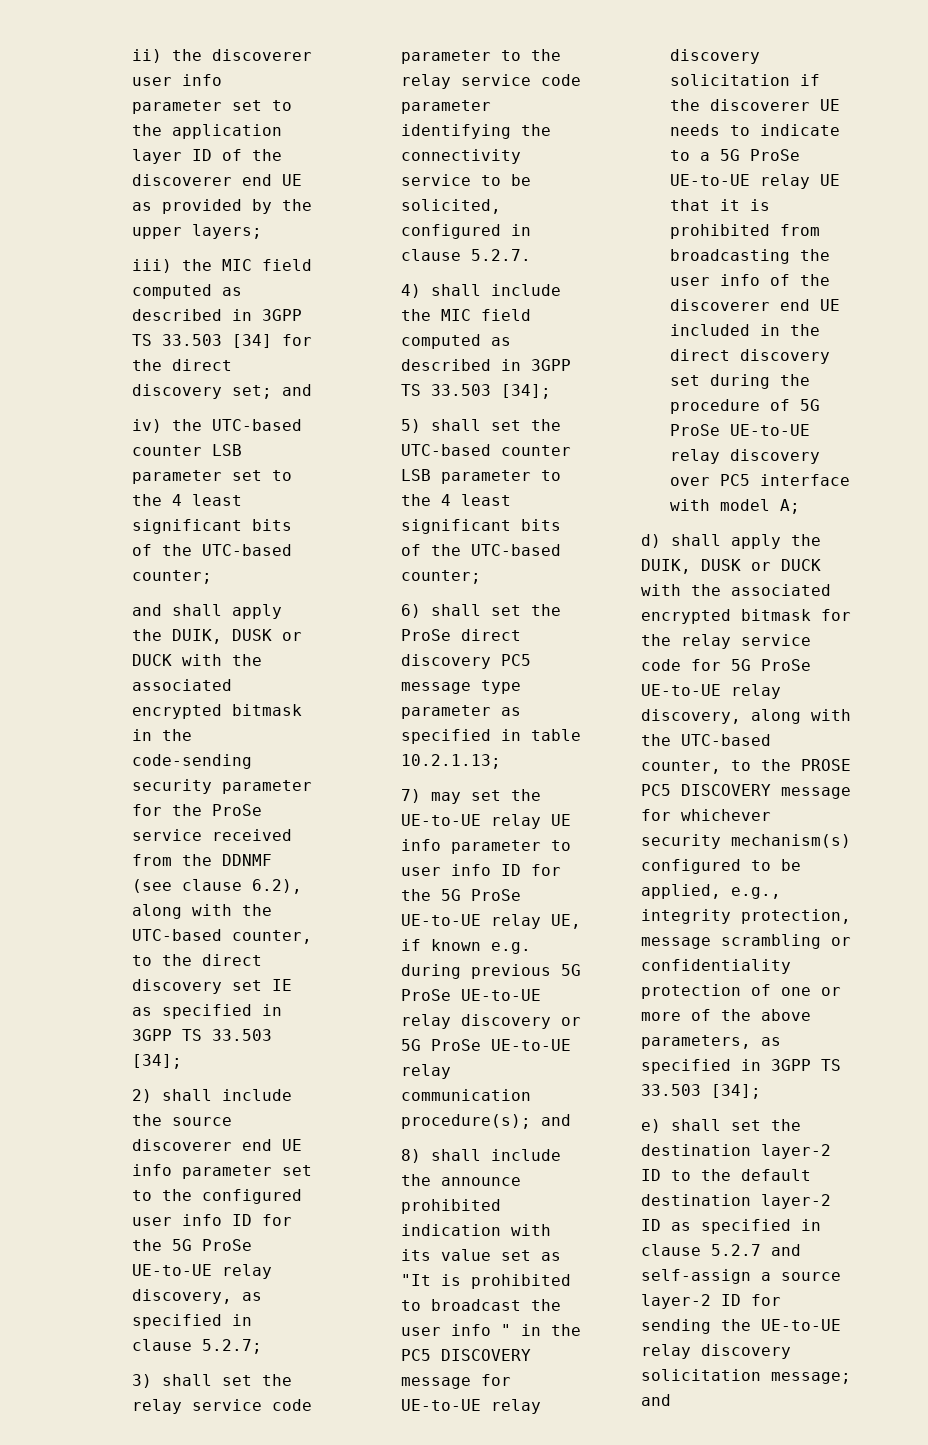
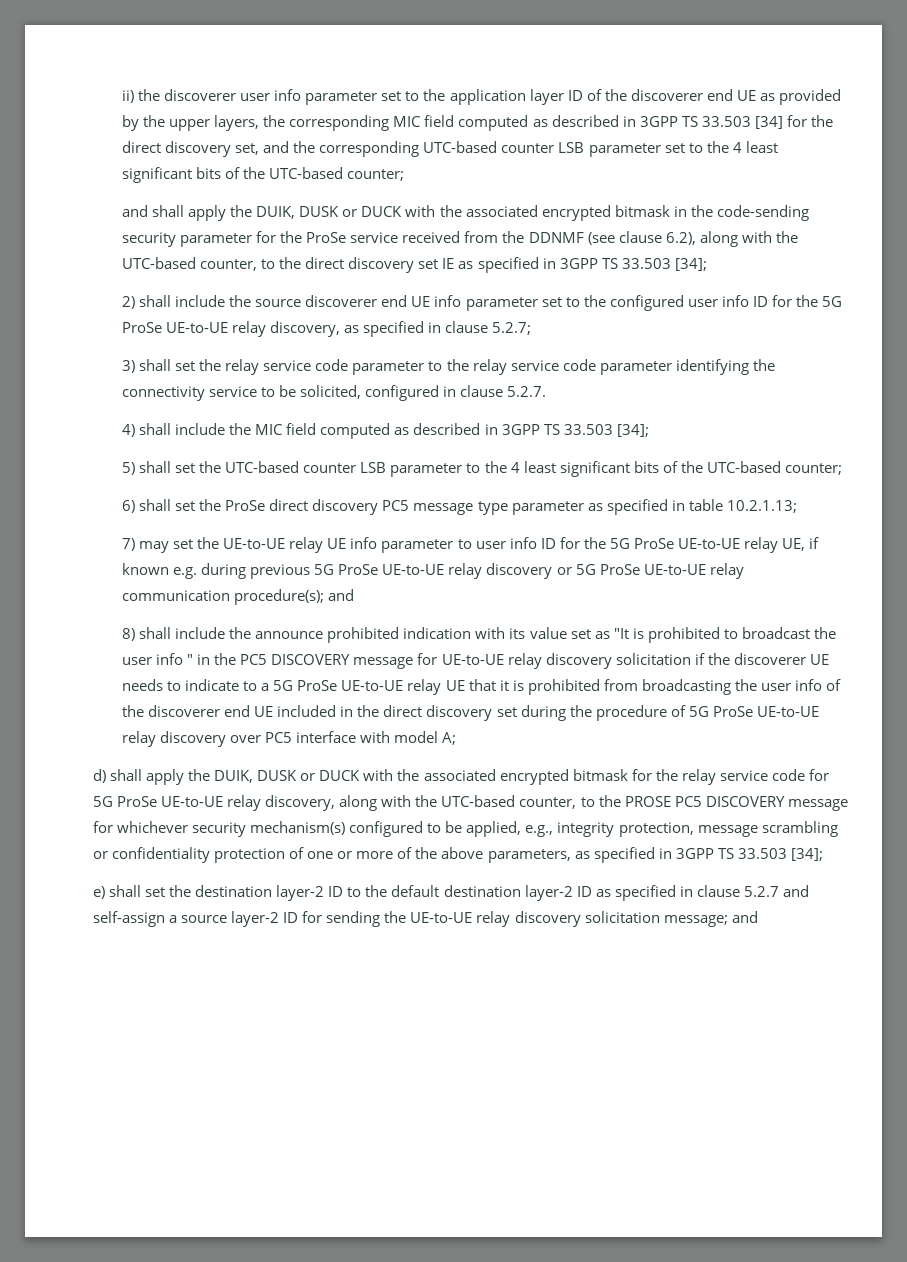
[192,224,263,239] [132,259,213,273] layers; // iii) the -> [214,115,390,131] layers, the corresponding
[232,384,313,399] [132,419,203,433] set; and // iv) the -> [235,141,420,157] set, and the corresponding

